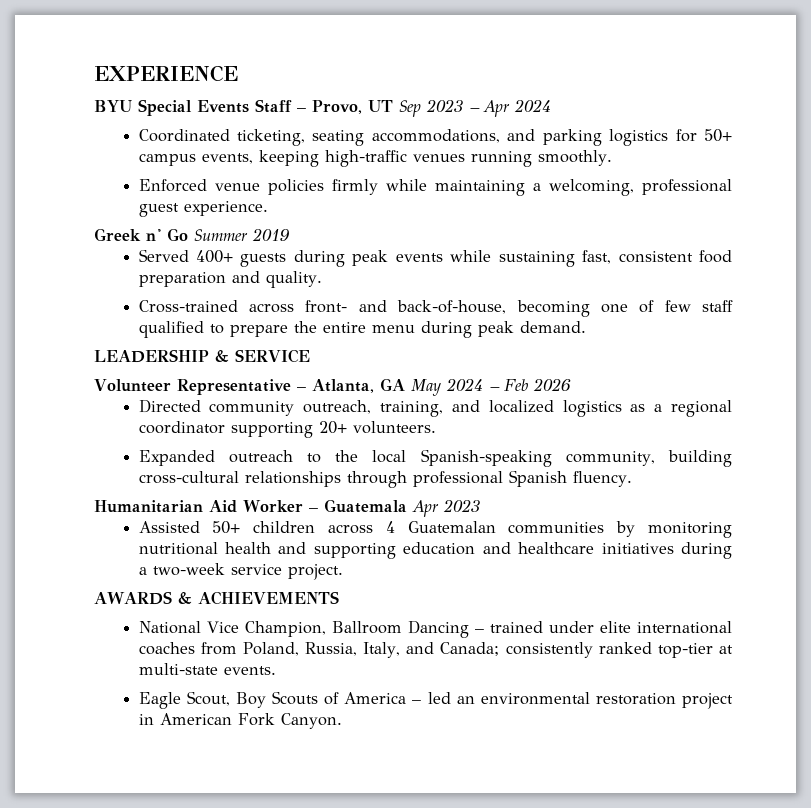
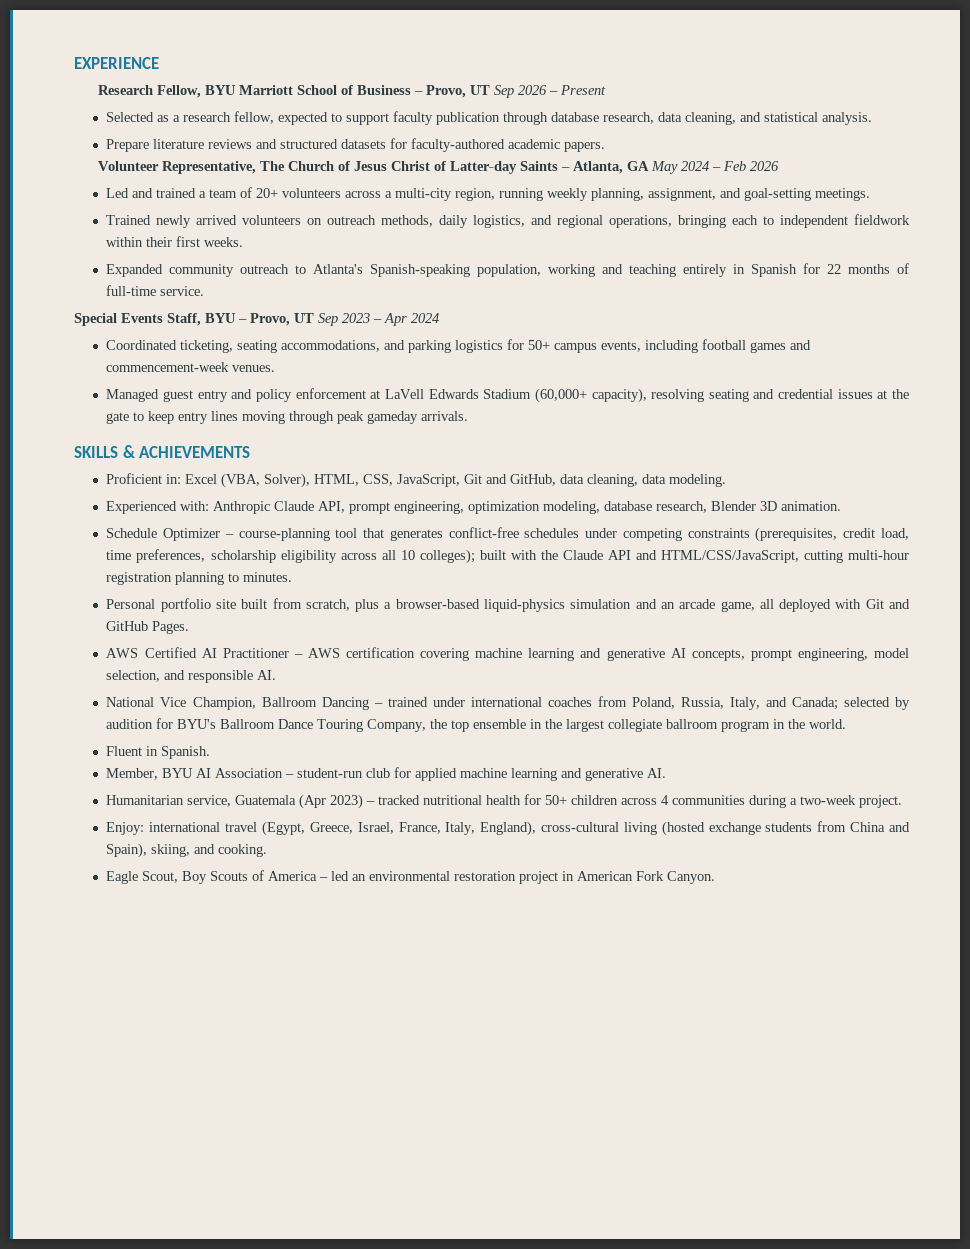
[94,99,292,116] BYU Special Events Staff -> [98,85,607,98] [106,111,873,125] [106,138,606,152] [98,161,780,174] [106,187,871,201] [106,214,910,228] [106,236,244,247] [106,263,909,277] [106,285,205,296] [74,313,236,326] Research Fellow, BYU Marriott School of Business – Provo, UT Sep 2026 – Present // Selected as a research fellow, expected to support faculty publication through database research, data cleaning, and statistical analysis. // Prepare literature reviews and structured datasets for faculty-authored academic papers. // Volunteer Representative, The Church of Jesus Christ of Latter-day Saints – Atlanta, GA May 2024 – Feb 2026 // Led and trained a team of 20+ volunteers across a multi-city region, running weekly planning, assignment, and goal-setting meetings. // Trained newly arrived volunteers on outreach methods, daily logistics, and regional operations, bringing each to independent fieldwork within their first weeks. // Expanded community outreach to Atlanta's Spanish-speaking population, working and teaching entirely in Spanish for 22 months of full-time service. // Special Events Staff, BYU
[258,150,612,167] [138,179,732,196] [138,201,268,217] [94,228,289,241] [138,249,732,267] [138,271,322,288] [138,300,733,317] [138,321,586,338] [94,349,310,363] [94,378,571,396] [138,399,732,417] [138,421,436,438] [138,449,732,467] [138,470,632,488] [94,499,480,517] [138,521,732,538] [138,542,732,559] [138,563,343,580] [94,591,339,605] keeping high-traffic venues running smoothly. // Enforced venue policies firmly while maintaining a welcoming, professional guest experience. // Greek n' Go Summer 2019 // Served 400+ guests during peak events while sustaining fast, consistent food preparation and quality. // Cross-trained across front- and back-of-house, becoming one of few staff qualified to prepare the entire menu during peak demand. // LEADERSHIP & SERVICE // Volunteer Representative – Atlanta, GA May 2024 – Feb 2026 // Directed community outreach, training, and localized logistics as a regional coordinator supporting 20+ volunteers. // Expanded outreach to the local Spanish-speaking community, building cross-cultural relationships through professional Spanish fluency. // Humanitarian Aid Worker – Guatemala Apr 2023 // Assisted 50+ children across 4 Guatemalan communities by monitoring nutritional health and supporting education and healthcare initiatives during a two-week service project. // AWARDS & ACHIEVEMENTS -> [645,339,812,353] [106,362,276,372] [106,388,910,403] [106,411,469,424] [74,445,251,458] [106,473,727,488] [106,501,842,514] [106,527,909,542] [106,549,909,564] [106,572,293,585] [106,598,910,612] [106,621,190,634] [106,647,909,661] [106,670,277,683] including football games and commencement-week venues. // Managed guest entry and policy enforcement at LaVell Edwards Stadium (60,000+ capacity), resolving seating and credential issues at the gate to keep entry lines moving through peak gameday arrivals. // SKILLS & ACHIEVEMENTS // Proficient in: Excel (VBA, Solver), HTML, CSS, JavaScript, Git and GitHub, data cleaning, data modeling. // Experienced with: Anthropic Claude API, prompt engineering, optimization modeling, database research, Blender 3D animation. // Schedule Optimizer – course-planning tool that generates conflict-free schedules under competing constraints (prerequisites, credit load, time preferences, scholarship eligibility across all 10 colleges); built with the Claude API and HTML/CSS/JavaScript, cutting multi-hour registration planning to minutes. // Personal portfolio site built from scratch, plus a browser-based liquid-physics simulation and an arcade game, all deployed with Git and GitHub Pages. // AWS Certified AI Practitioner – AWS certification covering machine learning and generative AI concepts, prompt engineering, model selection, and responsible AI.
[599,621,631,633] elite -> (465, 702) none
[505,642,733,658] [138,663,276,675] consistently ranked top-tier at multi-state events. -> [843,697,910,710] [106,718,847,732] [106,746,211,759] [106,767,667,781] [106,794,903,809] [106,821,910,836] [106,843,268,858] selected by audition for BYU's Ballroom Dance Touring Company, the top ensemble in the largest collegiate ballroom program in the world. // Fluent in Spanish. // Member, BYU AI Association – student-run club for applied machine learning and generative AI. // Humanitarian service, Guatemala (Apr 2023) – tracked nutritional health for 50+ children across 4 communities during a two-week project. // Enjoy: international travel (Egypt, Greece, Israel, France, Italy, England), cross-cultural living (hosted exchange students from China and Spain), skiing, and cooking.

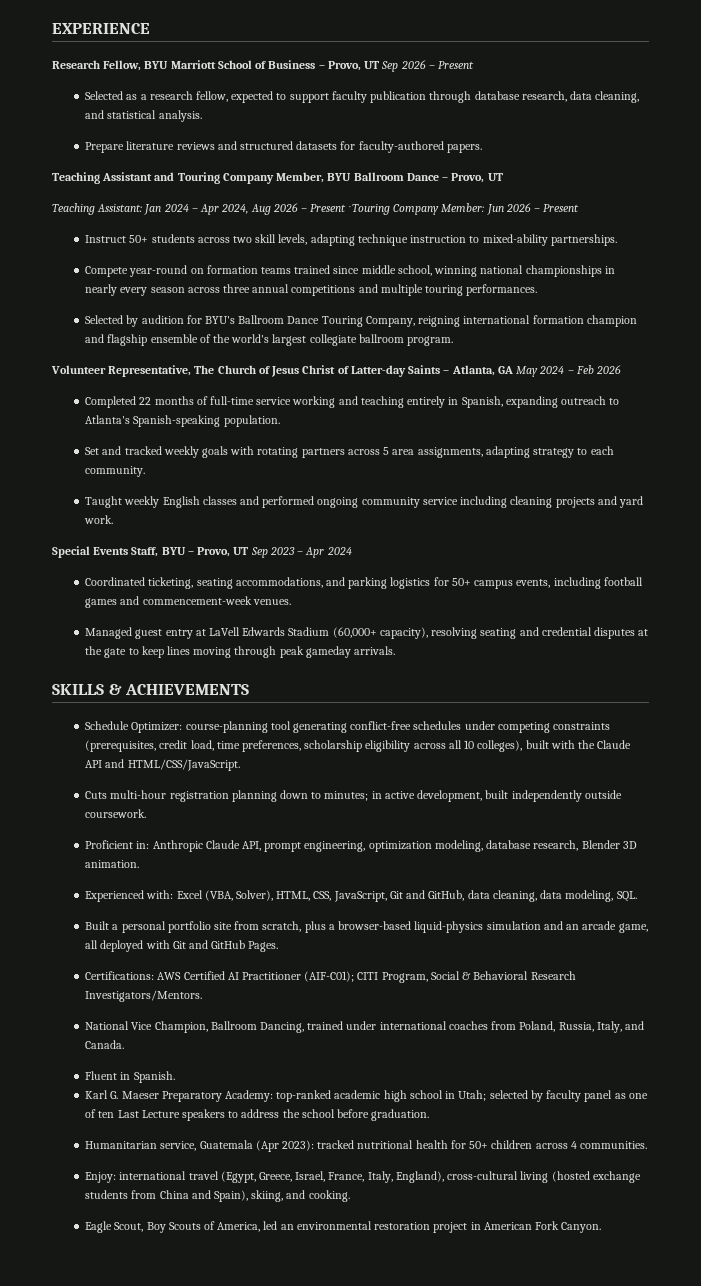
[508,139,561,149] academic -> (444, 147) none
(606, 147) none -> [52,172,503,184] [52,203,580,215] [85,234,617,246] [85,265,615,277] [85,284,538,296] [85,315,637,327] [85,334,454,346] // Teaching Assistant and Touring Company Member, BYU Ballroom Dance – Provo, UT // Teaching Assistant: Jan 2024 – Apr 2024, Aug 2026 – Present · Touring Company Member: Jun 2026 – Present // Instruct 50+ students across two skill levels, adapting technique instruction to mixed-ability partnerships. // Compete year-round on formation teams trained since middle school, winning national championships in nearly every season across three annual competitions and multiple touring performances. // Selected by audition for BYU's Ballroom Dance Touring Company, reigning international formation champion and flagship ensemble of the world's largest collegiate ballroom program.
[106,187,871,201] [106,214,910,228] [106,236,244,247] [106,264,542,277] Led and trained a team of 20+ volunteers across a multi-city region, running weekly planning, assignment, and goal-setting meetings. // Trained newly arrived volunteers on outreach methods, daily logistics, and regional operations, bringing each to independent fieldwork within their first weeks. // Expanded community outreach to Atlanta's Spanish-speaking population, -> [85,396,292,408] Completed 22 months of full-time service
[751,263,909,277] [106,285,205,296] Spanish for 22 months of full-time service. -> [461,396,620,408] [85,415,280,427] [85,446,614,458] [85,466,146,477] [85,496,644,508] [84,515,114,524] Spanish, expanding outreach to Atlanta's Spanish-speaking population. // Set and tracked weekly goals with rotating partners across 5 area assignments, adapting strategy to each community. // Taught weekly English classes and performed ongoing community service including cleaning projects and yard work.
[231,388,366,402] and policy enforcement -> (193, 634) none
[837,389,873,399] issues -> [594,627,636,639] disputes
[178,412,209,424] entry -> (164, 652) none
[106,473,727,488] [106,501,842,514] [106,528,443,541] Proficient in: Excel (VBA, Solver), HTML, CSS, JavaScript, Git and GitHub, data cleaning, data modeling. // Experienced with: Anthropic Claude API, prompt engineering, optimization modeling, database research, Blender 3D animation. // Schedule Optimizer – course-planning tool that generates -> [85,721,348,733] Schedule Optimizer: course-planning tool generating
[419,549,475,564] colleges); -> [477,740,523,752] colleges),
[660,550,843,563] HTML/CSS/JavaScript, cutting -> [127,759,240,771] [85,791,108,799] HTML/CSS/JavaScript. // Cuts
[228,572,293,582] [106,599,156,609] to minutes. // Personal -> [280,790,622,802] [85,809,147,818] [85,840,637,852] [85,860,140,868] [85,890,637,902] [85,921,166,933] down to minutes; in active development, built independently outside coursework. // Proficient in: Anthropic Claude API, prompt engineering, optimization modeling, database research, Blender 3D animation. // Experienced with: Excel (VBA, Solver), HTML, CSS, JavaScript, Git and GitHub, data cleaning, data modeling, SQL. // Built a personal
[241,599,268,609] built -> (233, 926) none
(190, 627) none -> [85,971,155,980] Certifications:
[293,647,909,661] [106,670,277,683] – AWS certification covering machine learning and generative AI concepts, prompt engineering, model selection, and responsible AI. -> [304,971,576,983] [85,990,203,1002] (AIF-C01); CITI Program, Social & Behavioral Research Investigators/Mentors.
[321,697,383,710] Dancing – -> [260,1022,305,1033] Dancing,
[791,697,910,710] [106,718,847,732] [106,746,211,759] [106,767,667,781] Canada; selected by audition for BYU's Ballroom Dance Touring Company, the top ensemble in the largest collegiate ballroom program in the world. // Fluent in Spanish. // Member, BYU AI Association – student-run club for applied machine learning and generative AI. -> [85,1040,125,1049] [85,1071,175,1083] [85,1090,648,1102] [85,1109,430,1121] Canada. // Fluent in Spanish. // Karl G. Maeser Preparatory Academy: top-ranked academic high school in Utah; selected by faculty panel as one of ten Last Lecture speakers to address the school before graduation.
[330,794,376,809] 2023) – -> [282,1140,315,1151] 2023):
[672,795,903,808] communities during a two-week project. -> [580,1141,648,1149] communities.
[268,871,329,881] America – -> [217,1222,261,1232] America,

